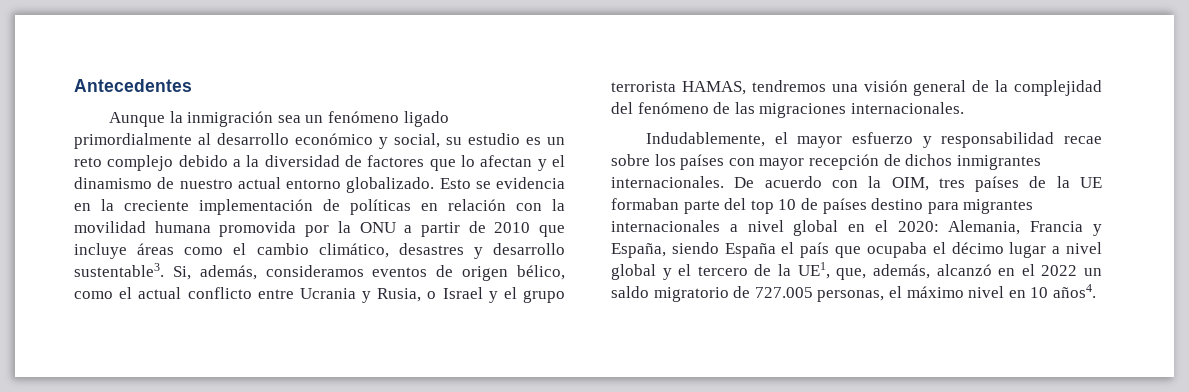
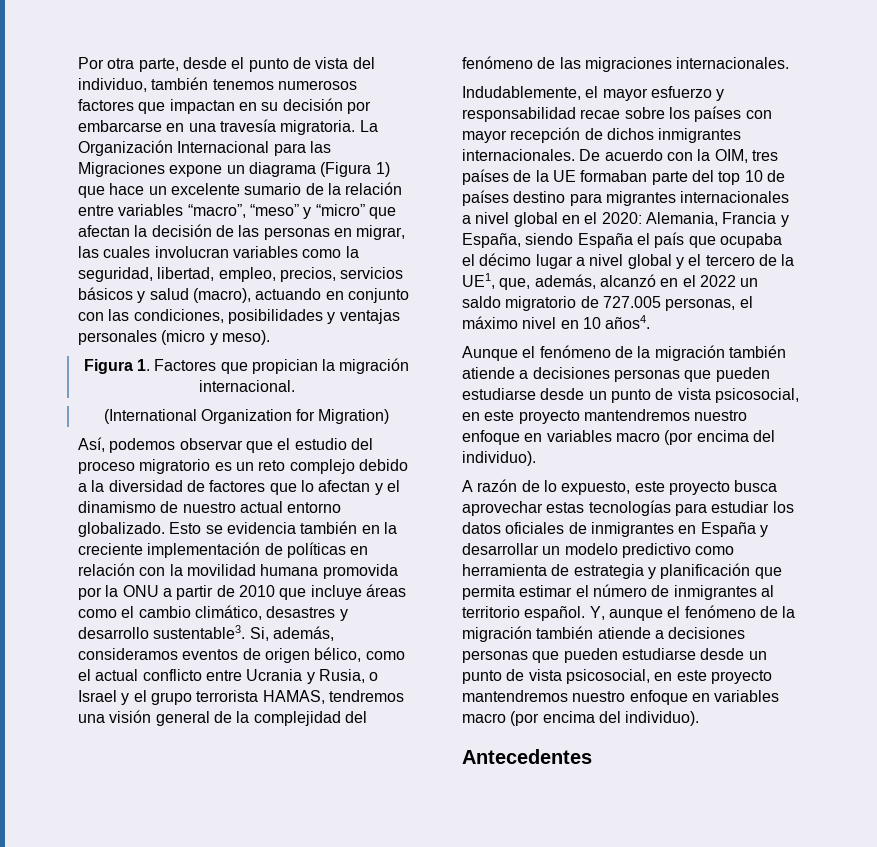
[74,79,192,92] [109,111,449,127] [74,133,520,149] Antecedentes // Aunque la inmigración sea un fenómeno ligado primordialmente al desarrollo económico y social, su estudio -> [78,57,375,72] [78,77,357,92] [78,98,371,114] [78,119,378,135] [78,140,331,156] [78,162,390,177] [78,182,403,198] [78,204,396,219] [78,224,406,240] [78,246,359,258] [78,267,404,282] [78,287,409,303] [78,309,400,324] [78,330,270,345] [83,358,410,374] [198,380,295,392] [103,409,390,424] [78,437,373,453] [78,459,211,474] Por otra parte, desde el punto de vista del individuo, también tenemos numerosos factores que impactan en su decisión por embarcarse en una travesía migratoria. La Organización Internacional para las Migraciones expone un diagrama (Figura 1) que hace un excelente sumario de la relación entre variables “macro”, “meso” y “micro” que afectan la decisión de las personas en migrar, las cuales involucran variables como la seguridad, libertad, empleo, precios, servicios básicos y salud (macro), actuando en conjunto con las condiciones, posibilidades y ventajas personales (micro y meso). // Figura 1. Factores que propician la migración internacional. // (International Organization for Migration) // Así, podemos observar que el estudio del proceso migratorio
(565, 183) none -> [300,521,358,534] también
(1096, 291) none -> [462,345,786,361] [462,367,770,382] [462,388,799,403] [462,409,748,424] [462,430,775,445] [462,451,536,466] [462,479,778,495] [462,500,794,516] [462,522,768,537] [462,543,735,558] [462,563,782,579] [462,584,774,600] [462,605,796,621] [462,626,746,642] [462,648,767,663] [462,669,772,684] [462,690,780,705] [462,711,700,726] [462,749,592,764] // Aunque el fenómeno de la migración también atiende a decisiones personas que pueden estudiarse desde un punto de vista psicosocial, en este proyecto mantendremos nuestro enfoque en variables macro (por encima del individuo). // A razón de lo expuesto, este proyecto busca aprovechar estas tecnologías para estudiar los datos oficiales de inmigrantes en España y desarrollar un modelo predictivo como herramienta de estrategia y planificación que permita estimar el número de inmigrantes al territorio español. Y, aunque el fenómeno de la migración también atiende a decisiones personas que pueden estudiarse desde un punto de vista psicosocial, en este proyecto mantendremos nuestro enfoque en variables macro (por encima del individuo). // Antecedentes

